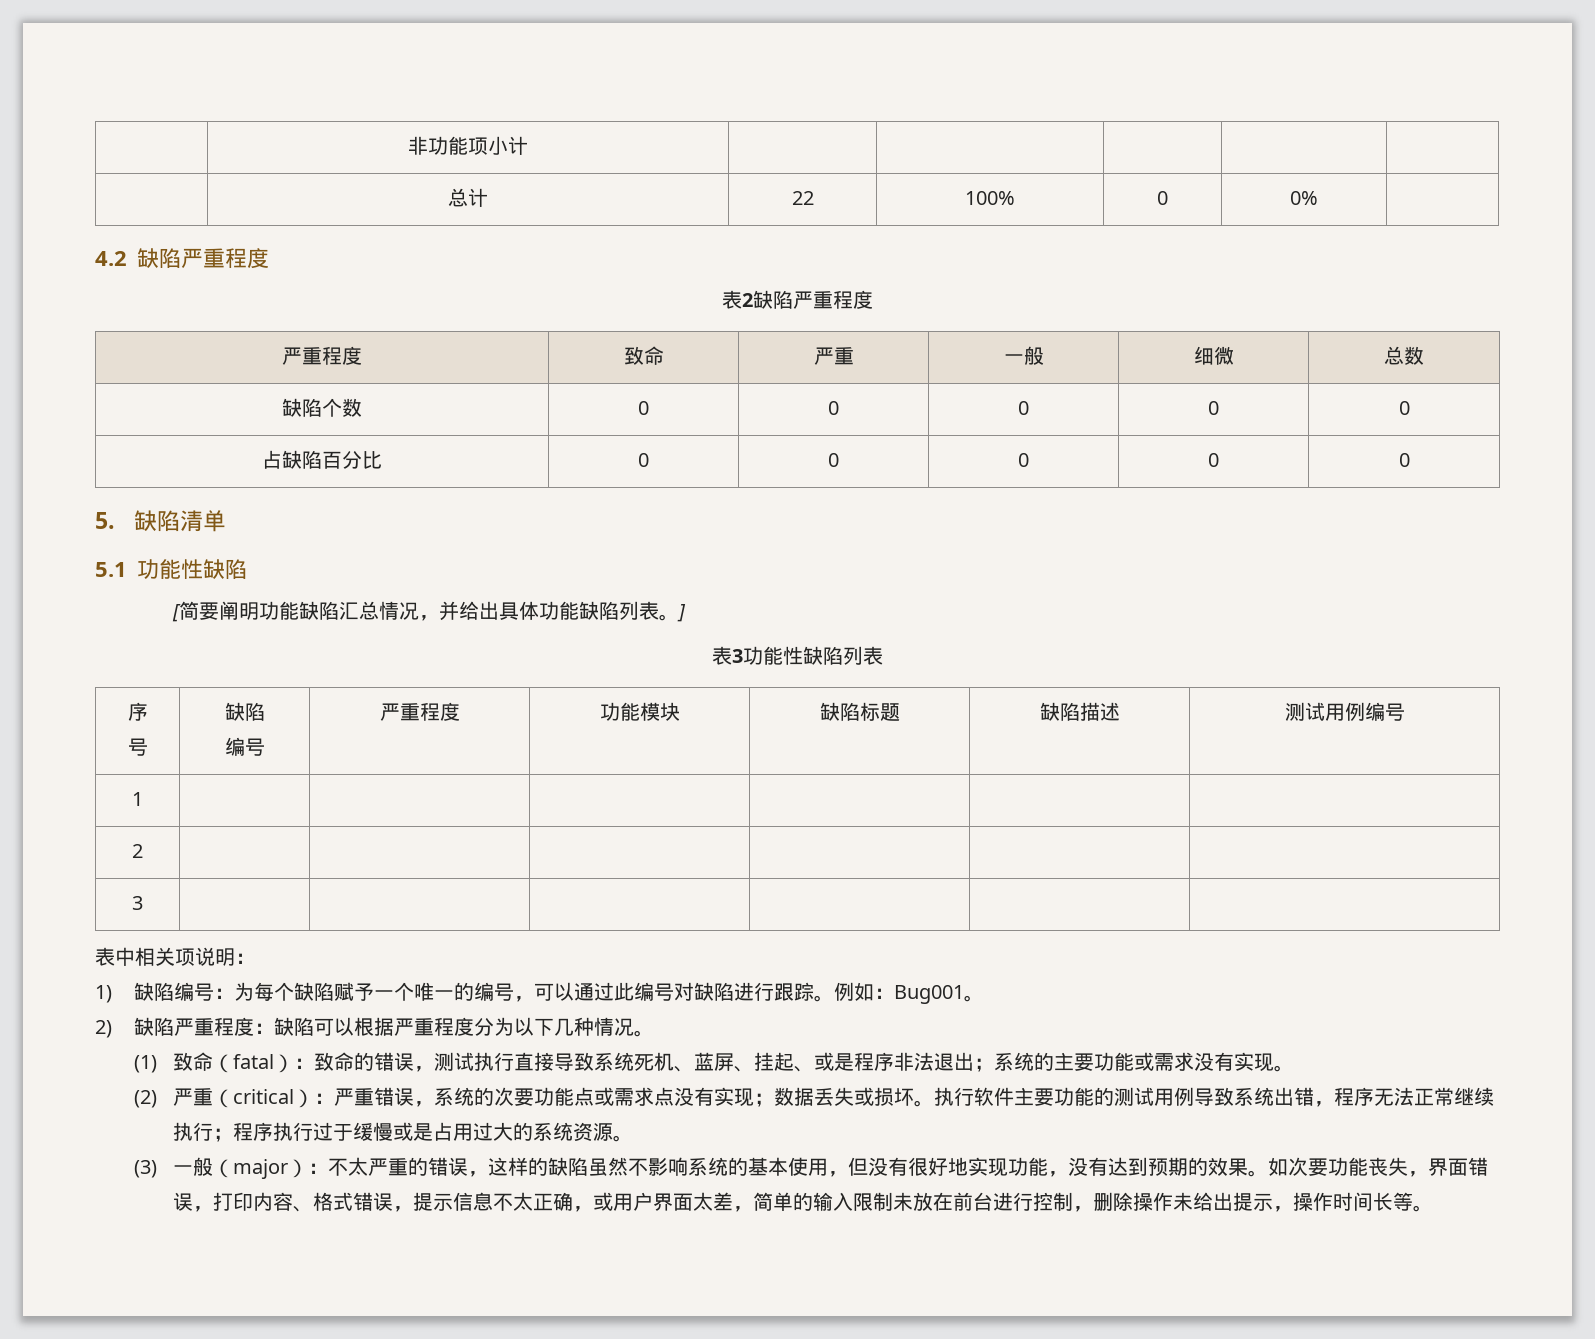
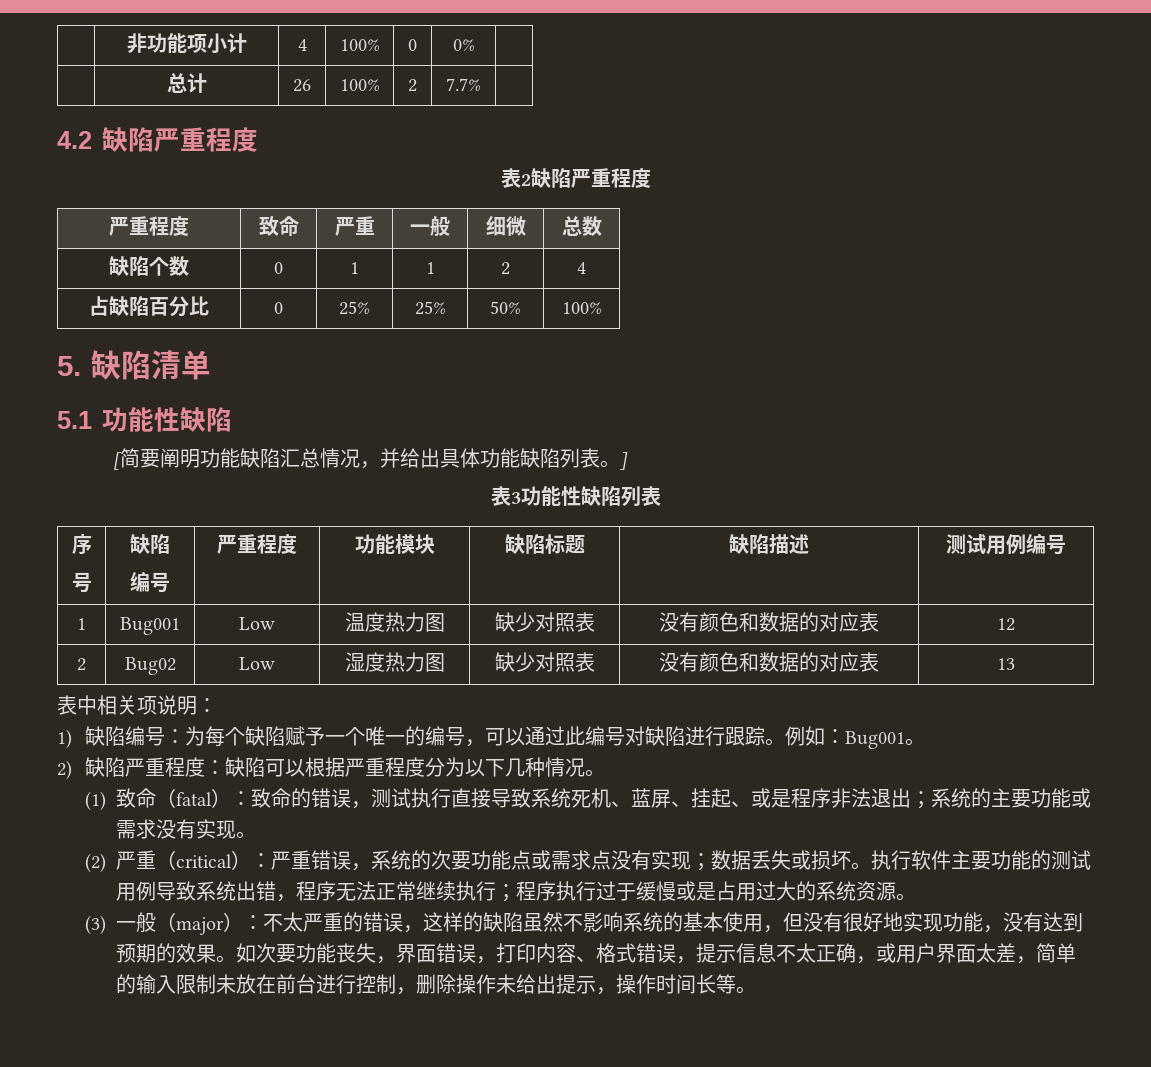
(528, 145) | | | -> [297,39,307,51] [339,39,380,51] [408,39,417,51] [452,39,475,51] 4 | 100% | 0 | 0%
[791,191,814,205] [965,191,1015,205] [1157,191,1168,205] [1290,191,1318,205] 22 | 100% | 0 | 0% -> [293,79,311,92] [339,79,380,91] [408,79,417,92] [446,78,481,91] 26 | 100% | 2 | 7.7%
[828,401,839,415] [1018,401,1029,415] [1208,401,1219,415] [1398,401,1410,415] 0 | 0 | 0 | 0 -> [350,262,359,274] [425,262,435,274] [501,262,510,275] [577,262,586,274] 1 | 1 | 2 | 4
[828,453,839,467] [1018,453,1029,467] [1208,453,1219,467] [1398,453,1410,467] 0 | 0 | 0 | 0 -> [339,301,370,315] [414,301,446,315] [490,301,521,314] [561,302,602,314] 25% | 25% | 50% | 100%
[132,844,143,858] [132,896,143,910] | | | | | // 2 | | | | | | // 3 | | | | | | -> [120,617,180,635] [238,617,275,630] [344,612,445,632] [494,612,595,632] [659,612,879,632] [997,618,1015,631] [77,658,86,671] [124,657,176,675] [238,657,275,670] [344,652,445,672] [494,652,595,672] [659,652,879,672] [997,658,1015,670] Bug001 | Low | 温度热力图 | 缺少对照表 | 没有颜色和数据的对应表 | 12 // 2 | Bug02 | Low | 湿度热力图 | 缺少对照表 | 没有颜色和数据的对应表 | 13

